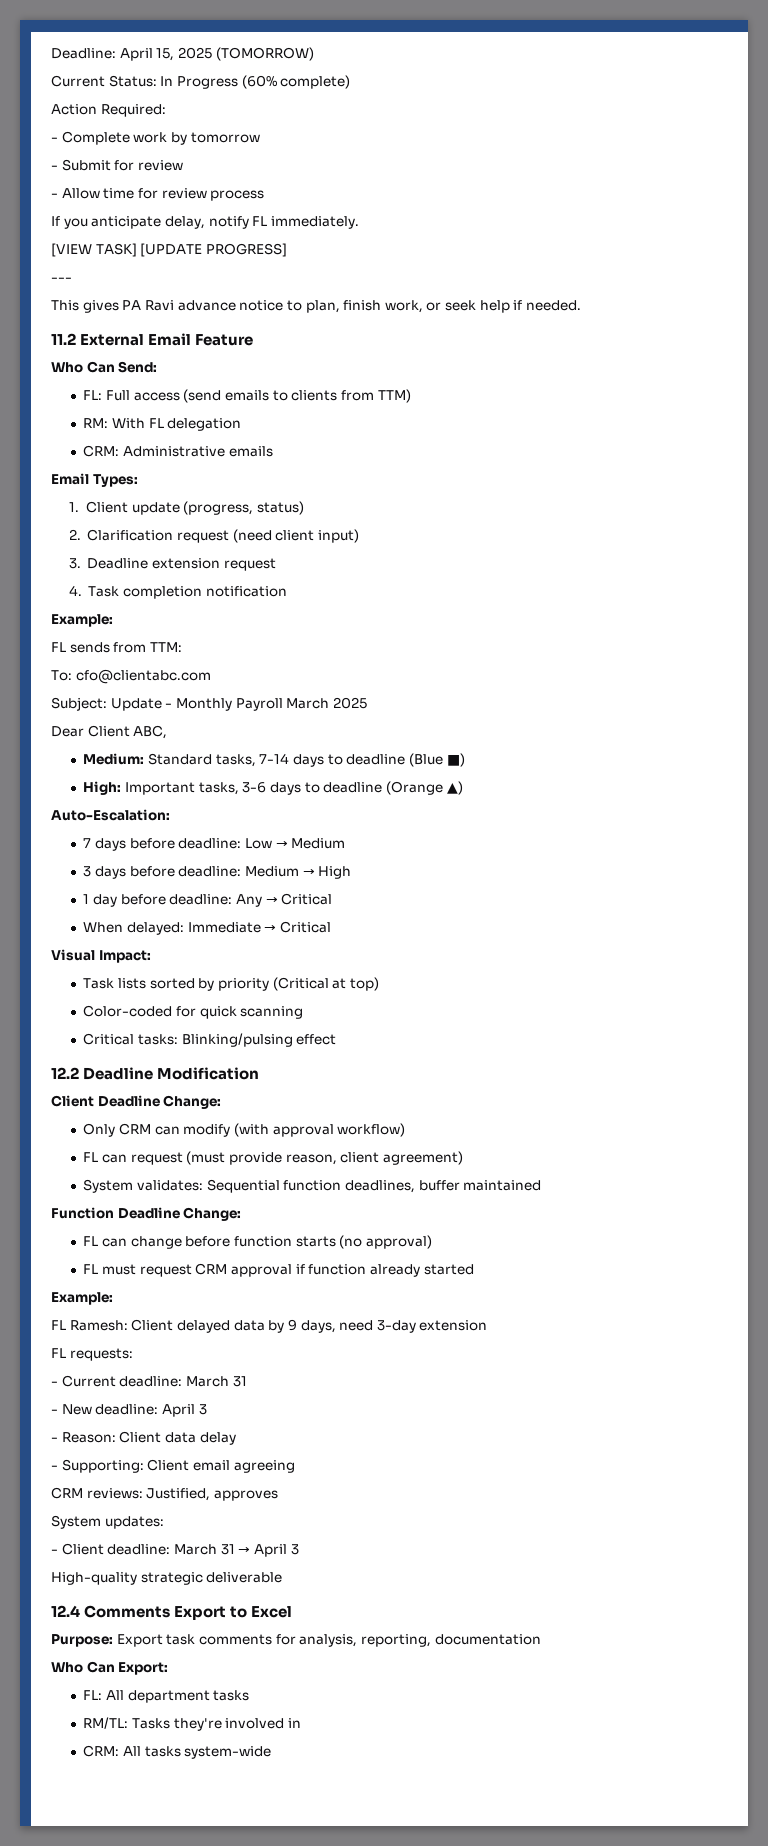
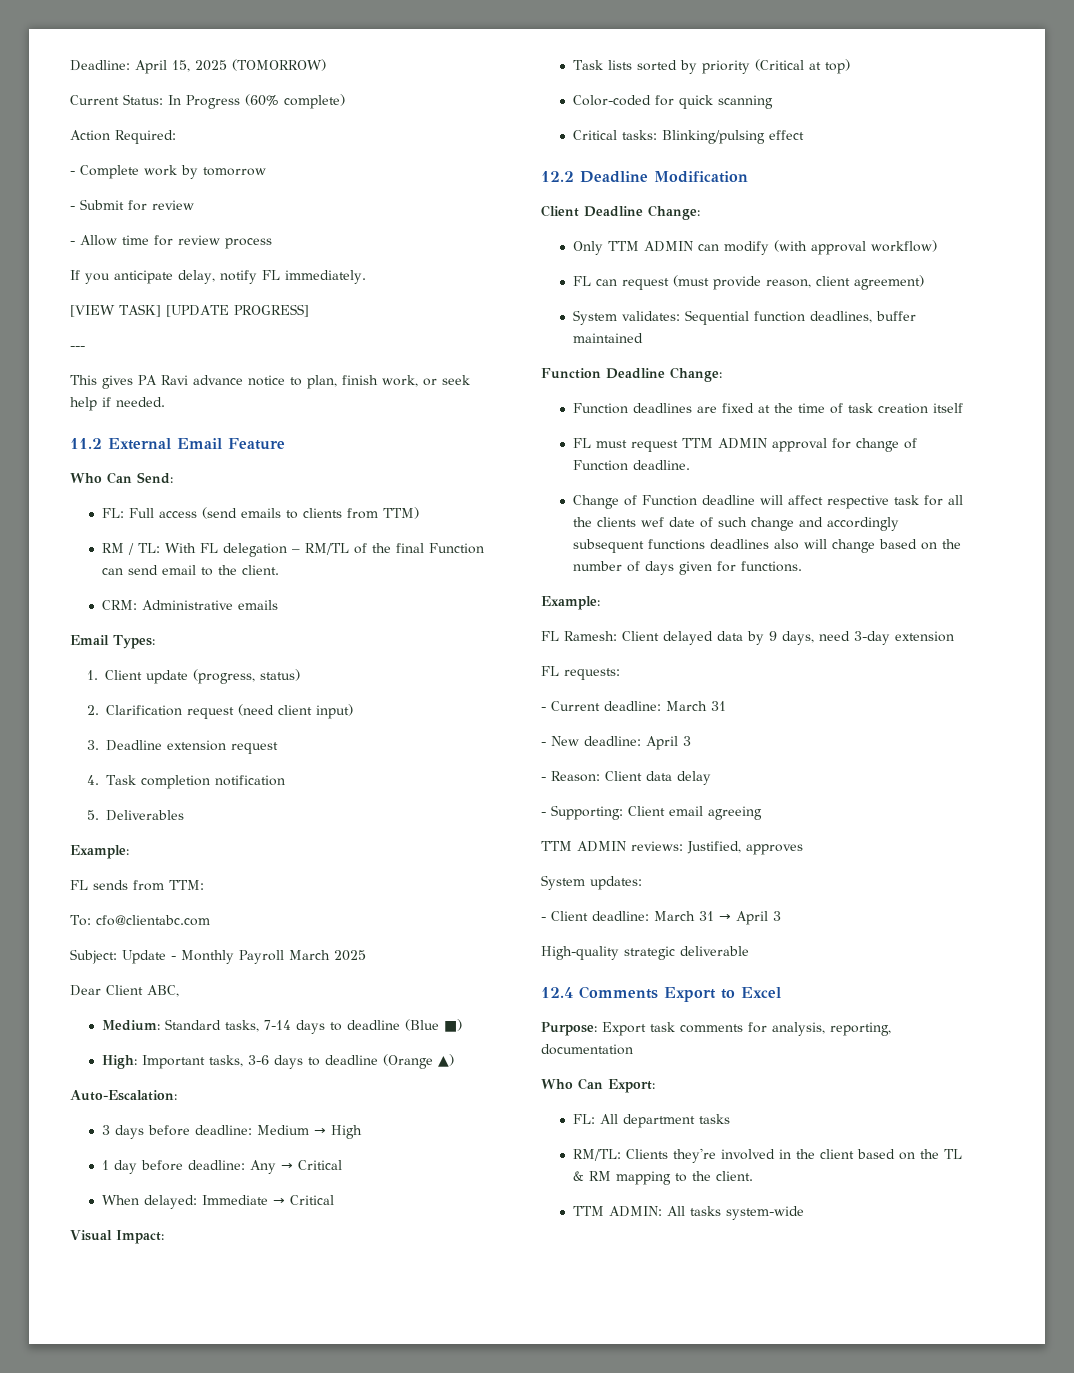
[83,418,109,428] RM: -> [102,543,161,555] RM / TL:
(242, 424) none -> [292,543,485,555] [102,565,280,576] – RM/TL of the final Function can send email to the client.
(287, 591) none -> [86,810,184,821] // 5. Deliverables
[83,838,346,851] // 7 days before deadline: Low → Medium -> (177, 1095) none
[119,1123,152,1135] CRM -> [608,241,694,252] TTM ADMIN
[83,1235,432,1249] [83,1263,474,1277] FL can change before function starts (no approval) // FL must request CRM approval if function already started -> [573,403,964,414] [573,438,918,452] [573,460,691,471] [573,495,964,509] [573,517,900,531] [573,539,962,553] [573,561,803,575] Function deadlines are fixed at the time of task creation itself // FL must request TTM ADMIN approval for change of Function deadline. // Change of Function deadline will affect respective task for all the clients wef date of such change and accordingly subsequent functions deadlines also will change based on the number of days given for functions.
[51,1487,83,1499] CRM -> [541,841,626,852] TTM ADMIN
[132,1718,171,1729] Tasks -> [626,1149,669,1159] Clients
[83,1745,120,1757] // CRM: -> [796,1149,963,1160] [573,1171,754,1185] [573,1206,663,1217] the client based on the TL & RM mapping to the client. // TTM ADMIN:

